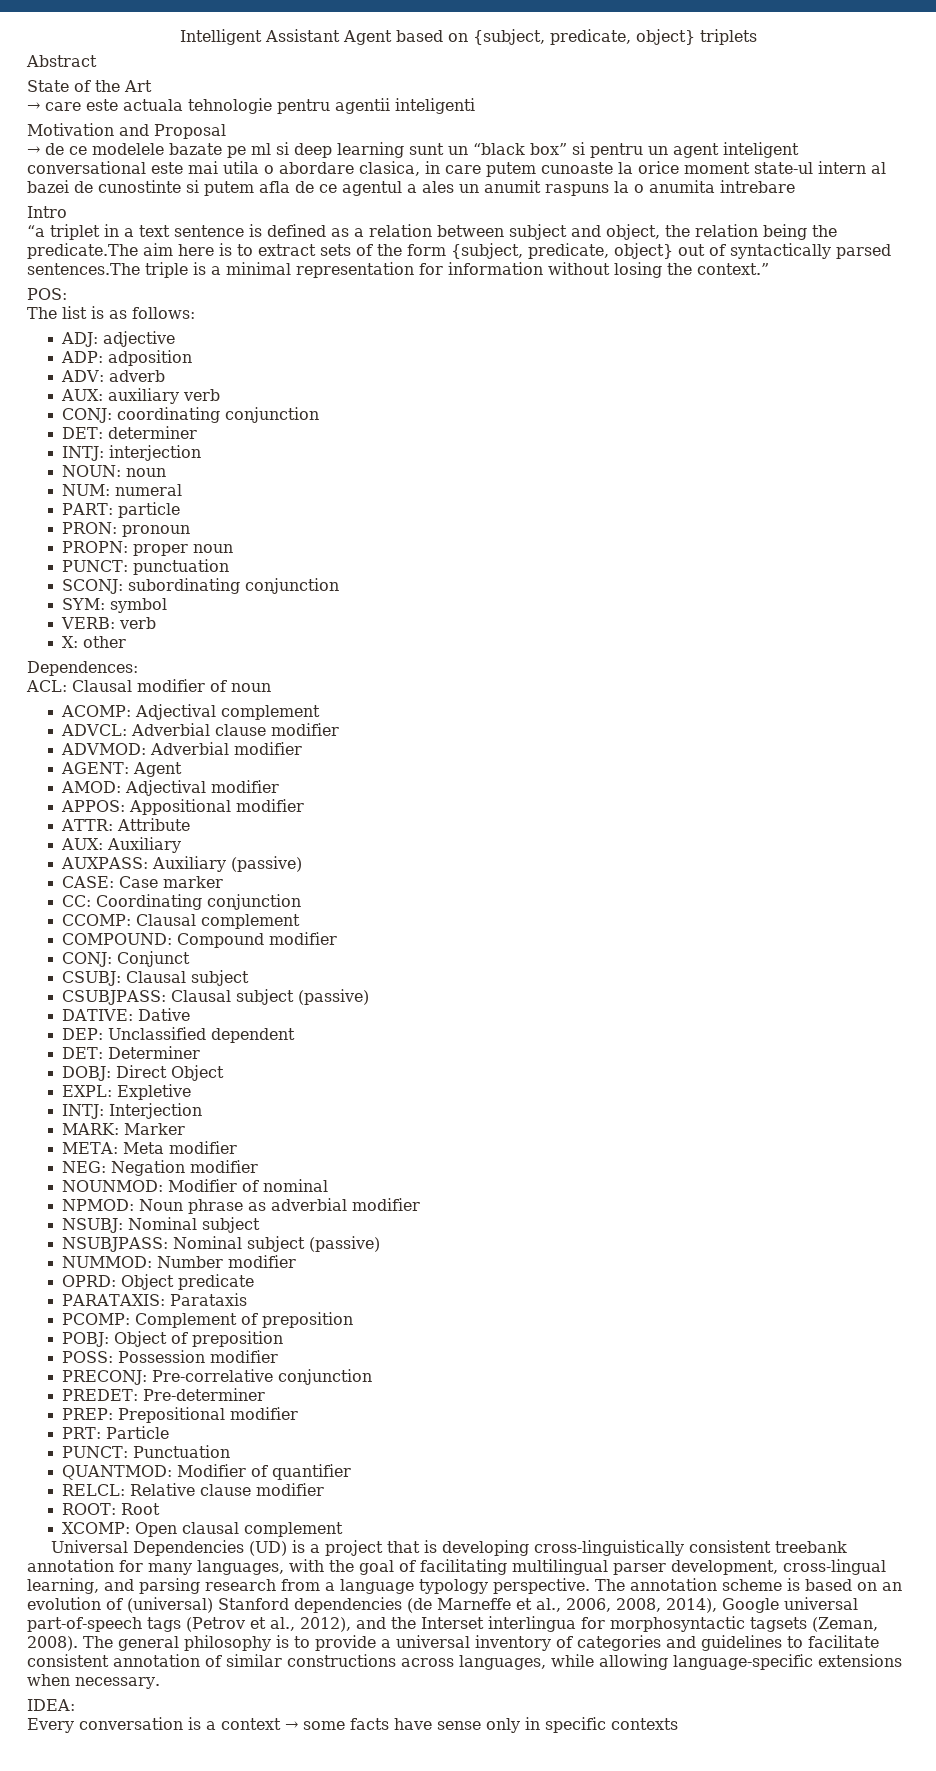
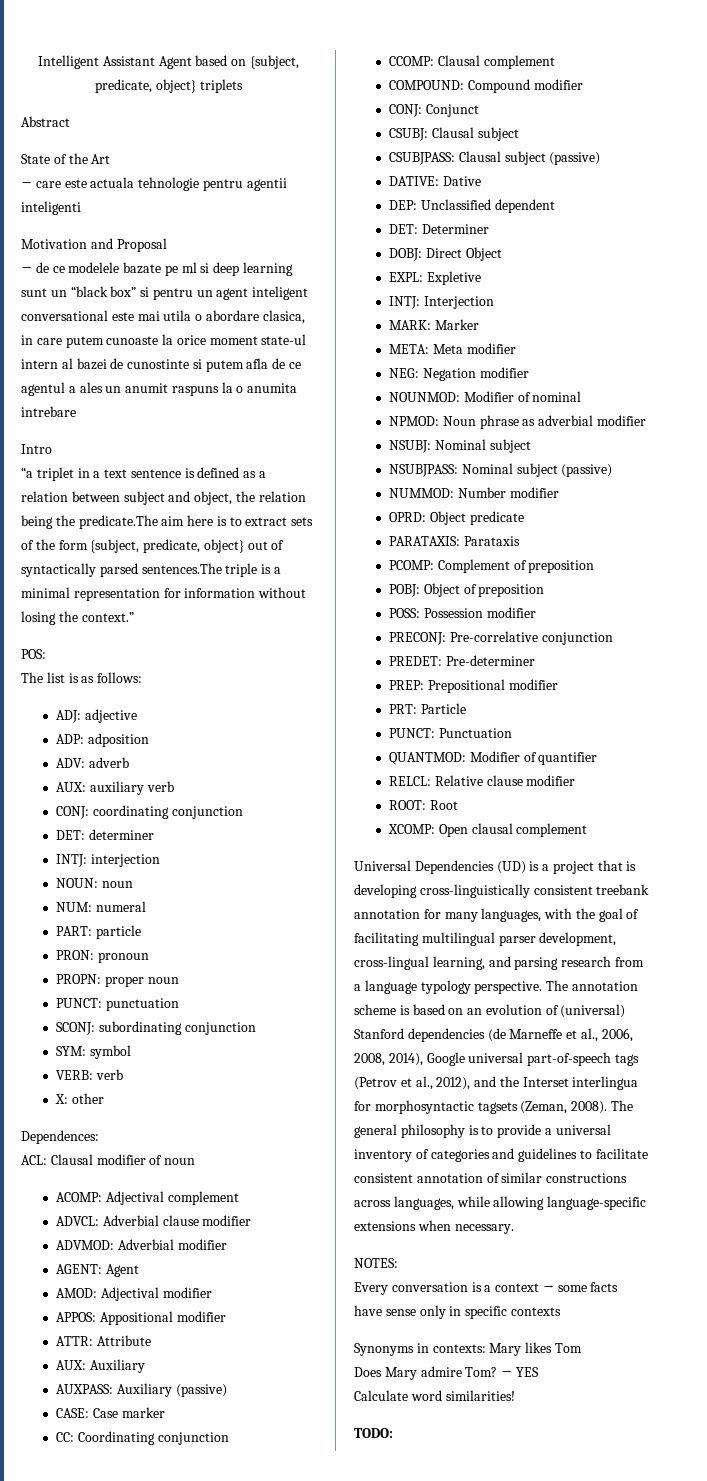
[27,1699,75,1711] IDEA: -> [354,1258,398,1268] NOTES:
(678, 1724) none -> [354,1342,582,1356] [354,1366,539,1380] [354,1390,515,1401] [354,1428,393,1438] // Synonyms in contexts: Mary likes Tom // Does Mary admire Tom? → YES // Calculate word similarities! // TODO:

